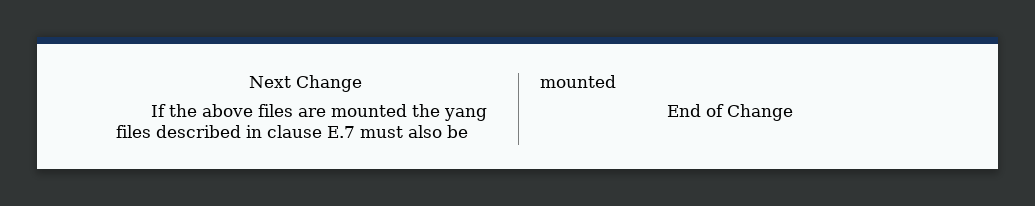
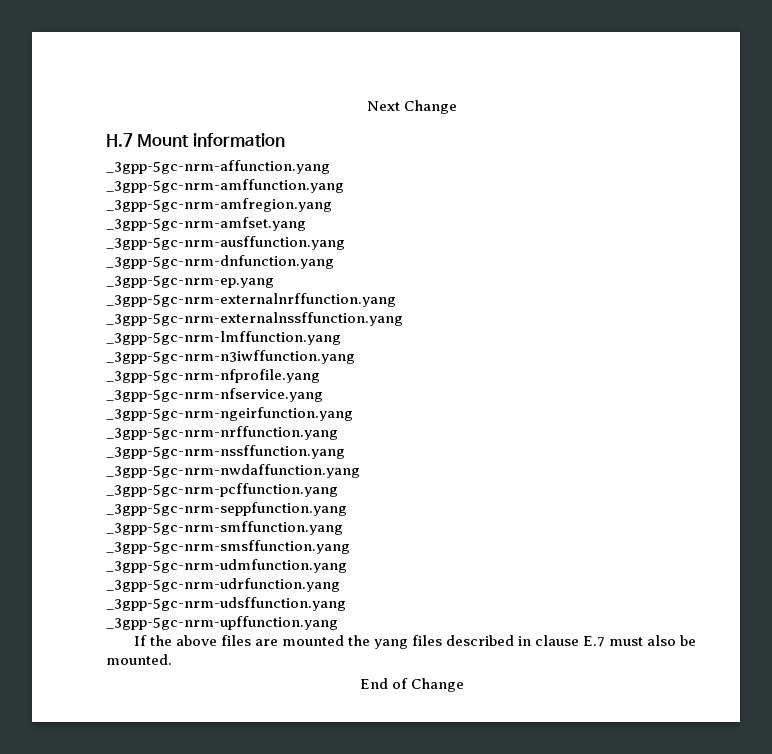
(362, 83) none -> [106,133,285,147] [106,160,330,174] [106,179,344,193] [106,198,332,212] [106,217,306,231] [106,236,345,250] [106,255,334,269] [106,275,274,288] [106,293,396,307] [106,312,403,326] [106,331,341,345] [106,350,355,364] [106,369,320,383] [106,388,323,402] [106,407,353,421] [106,426,338,440] [106,445,345,459] [106,464,360,478] [106,483,338,497] [106,502,347,516] [106,521,343,535] [106,540,350,554] [106,559,347,573] [106,578,340,592] [106,597,346,611] [106,616,338,630] // H.7 Mount information // _3gpp-5gc-nrm-affunction.yang // _3gpp-5gc-nrm-amffunction.yang // _3gpp-5gc-nrm-amfregion.yang // _3gpp-5gc-nrm-amfset.yang // _3gpp-5gc-nrm-ausffunction.yang // _3gpp-5gc-nrm-dnfunction.yang // _3gpp-5gc-nrm-ep.yang // _3gpp-5gc-nrm-externalnrffunction.yang // _3gpp-5gc-nrm-externalnssffunction.yang // _3gpp-5gc-nrm-lmffunction.yang // _3gpp-5gc-nrm-n3iwffunction.yang // _3gpp-5gc-nrm-nfprofile.yang // _3gpp-5gc-nrm-nfservice.yang // _3gpp-5gc-nrm-ngeirfunction.yang // _3gpp-5gc-nrm-nrffunction.yang // _3gpp-5gc-nrm-nssffunction.yang // _3gpp-5gc-nrm-nwdaffunction.yang // _3gpp-5gc-nrm-pcffunction.yang // _3gpp-5gc-nrm-seppfunction.yang // _3gpp-5gc-nrm-smffunction.yang // _3gpp-5gc-nrm-smsffunction.yang // _3gpp-5gc-nrm-udmfunction.yang // _3gpp-5gc-nrm-udrfunction.yang // _3gpp-5gc-nrm-udsffunction.yang // _3gpp-5gc-nrm-upffunction.yang
[540,75,616,88] mounted -> [106,654,172,665] mounted.

